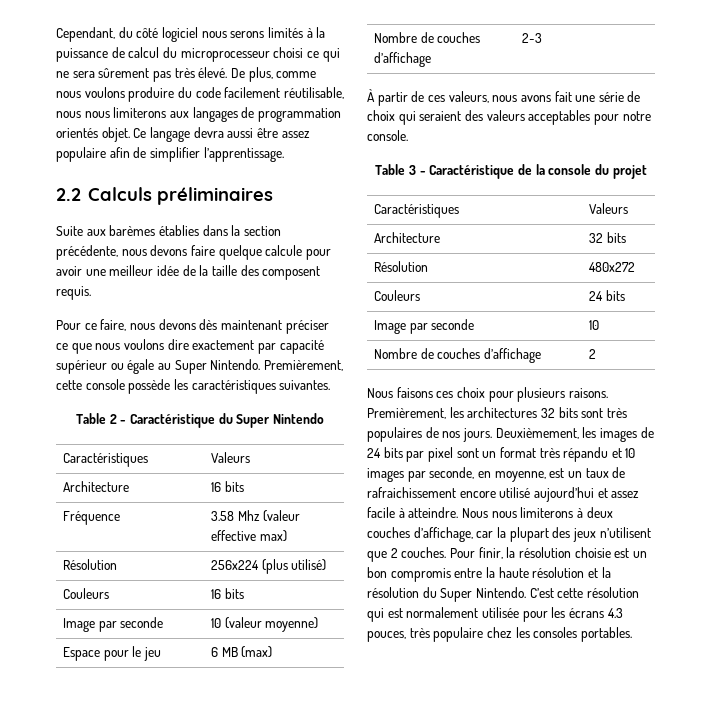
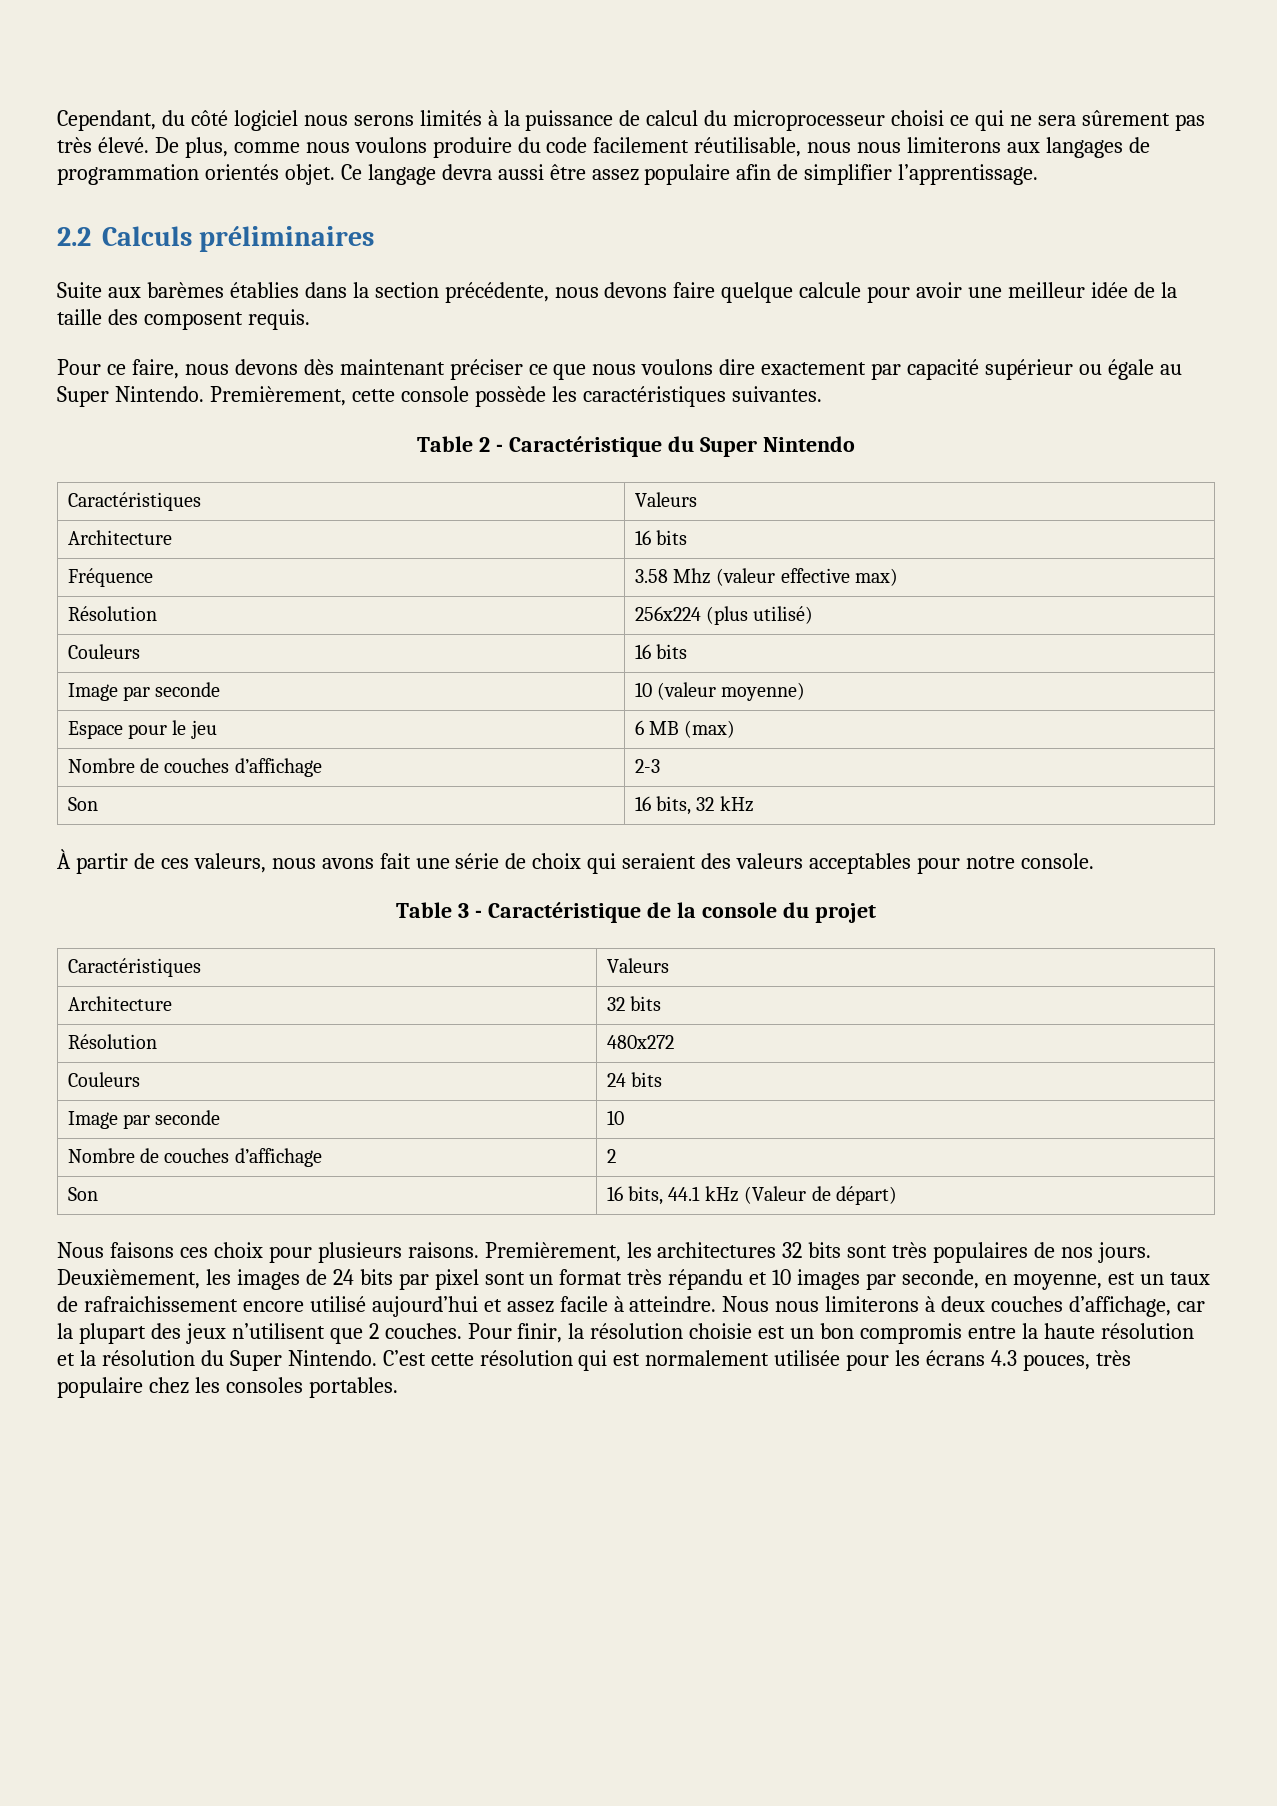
(543, 38) none -> [67,797,98,811] [634,796,754,815] // Son | 16 bits, 32 kHz
(597, 354) none -> [67,1187,98,1201] [606,1186,898,1205] // Son | 16 bits, 44.1 kHz (Valeur de départ)

